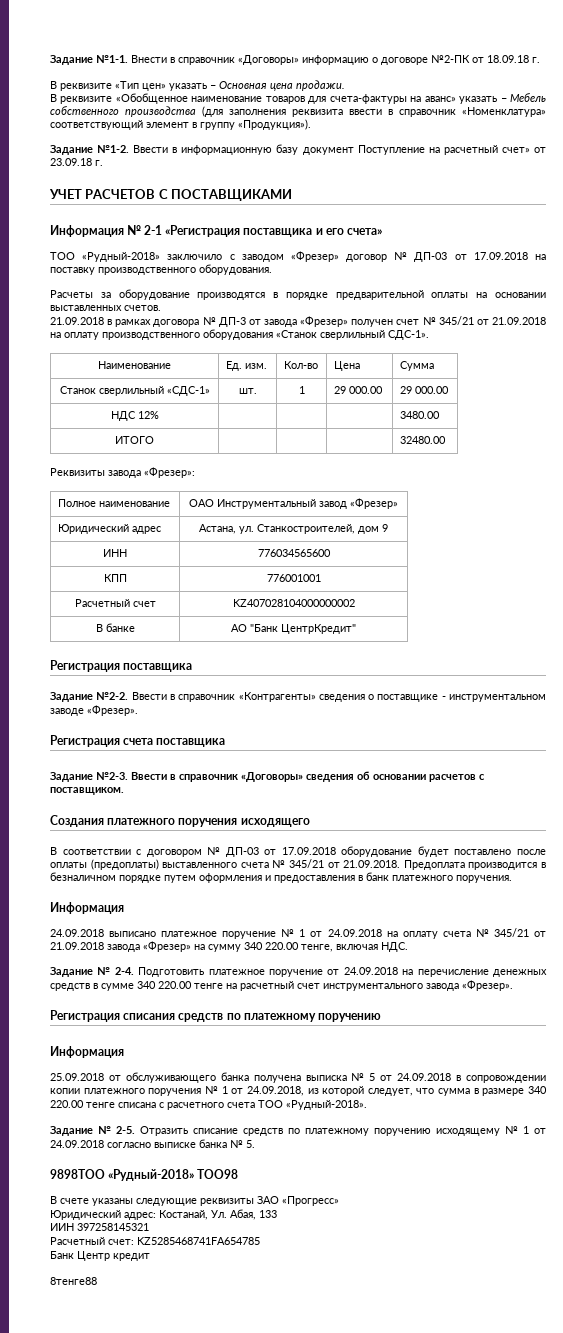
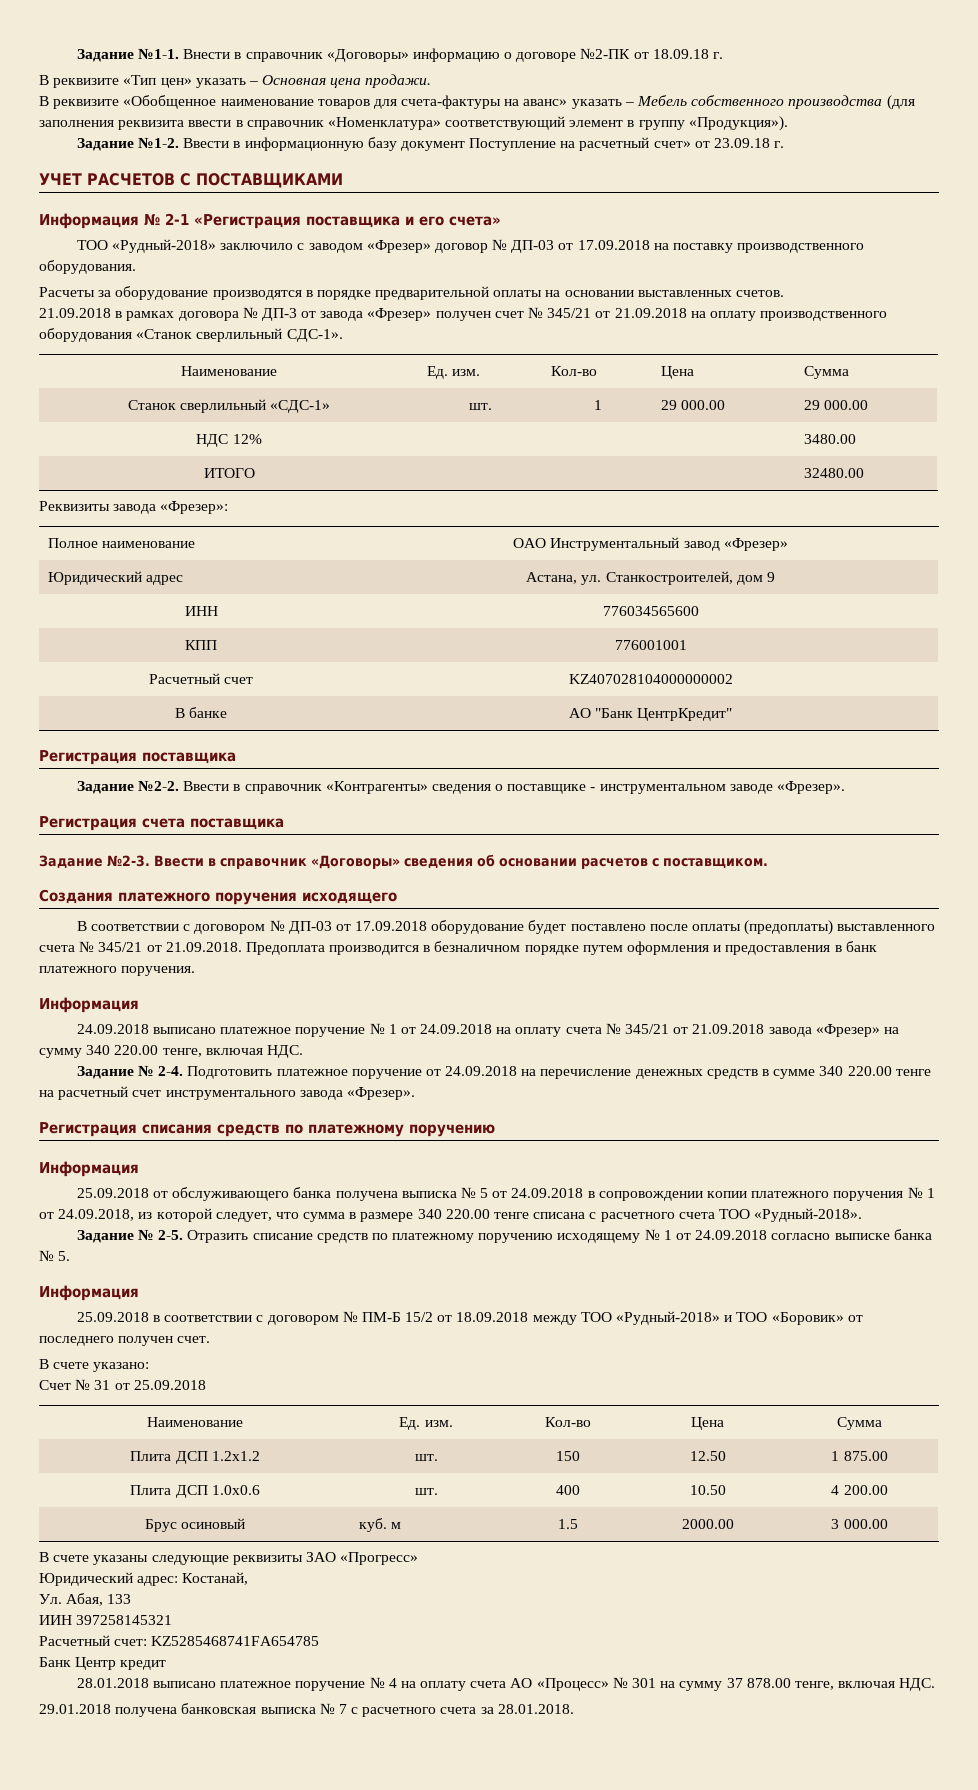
[50,1169,239,1181] 9898ТОО «Рудный-2018» ТОО98 -> [39,1285,139,1301] [76,1311,863,1325] [39,1336,211,1346] [39,1359,150,1372] [39,1379,206,1390] [147,1417,243,1427] [399,1417,453,1430] [545,1417,591,1427] [691,1417,724,1430] [837,1417,882,1430] [130,1451,260,1464] [414,1454,438,1461] [556,1451,580,1461] [689,1451,726,1461] [831,1451,888,1461] [130,1485,260,1498] [414,1488,438,1495] [556,1485,580,1495] [689,1485,726,1495] [831,1485,888,1495] [144,1518,246,1532] [358,1518,401,1532] [558,1519,578,1529] [681,1519,734,1529] [831,1519,888,1529] Информация // 25.09.2018 в соответствии с договором № ПМ-Б 15/2 от 18.09.2018 между ТОО «Рудный-2018» и ТОО «Боровик» от последнего получен счет. // В счете указано: // Счет № 31 от 25.09.2018 // Наименование | Ед. изм. | Кол-во | Цена | Сумма // Плита ДСП 1.2x1.2 | шт. | 150 | 12.50 | 1 875.00 // Плита ДСП 1.0x0.6 | шт. | 400 | 10.50 | 4 200.00 // Брус осиновый | куб. м | 1.5 | 2000.00 | 3 000.00
(208, 1215) none -> (249, 1578) //
[50,1277,97,1285] 8тенге88 -> [76,1677,936,1691] [39,1703,574,1717] 28.01.2018 выписано платежное поручение № 4 на оплату счета АО «Процесс» № 301 на сумму 37 878.00 тенге, включая НДС. // 29.01.2018 получена банковская выписка № 7 с расчетного счета за 28.01.2018.

